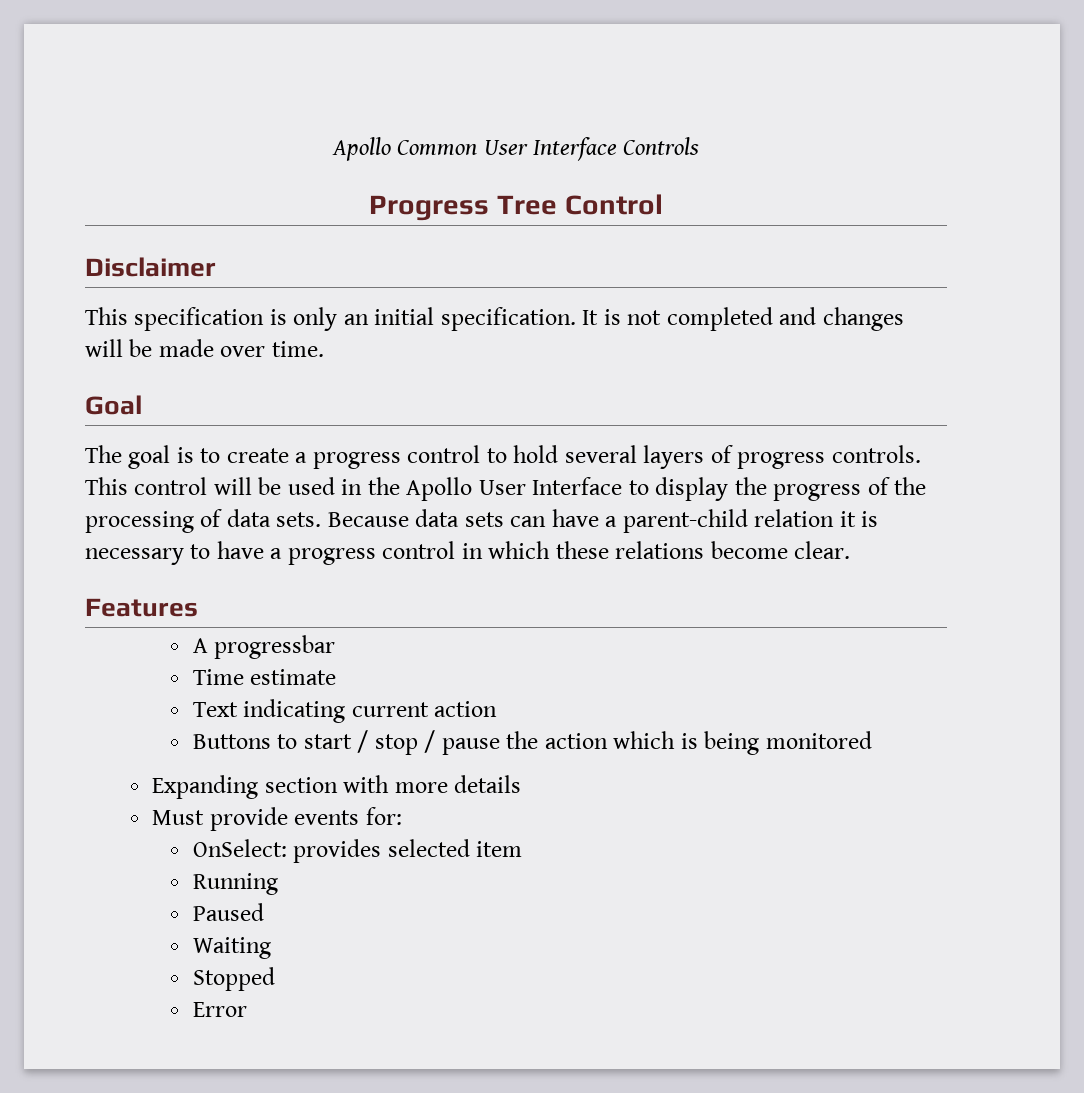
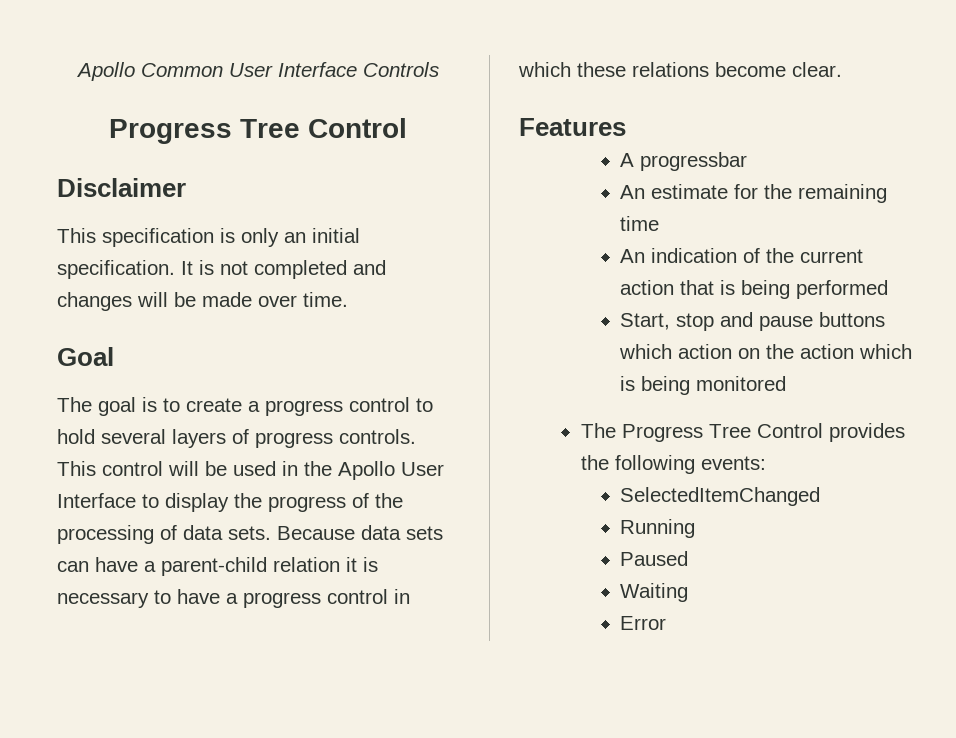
[192,669,244,685] Time -> [620,185,646,199] An
[192,699,498,723] [192,730,500,755] // Text indicating current action // Buttons to start / stop / pause -> [734,184,888,203] [620,216,660,231] [620,248,864,263] [620,280,889,299] [620,312,886,331] [619,344,761,359] for the remaining time // An indication of the current action that is being performed // Start, stop and pause buttons which action on
[152,775,522,799] [152,807,402,831] [192,839,523,863] Expanding section with more details // Must provide events for: // OnSelect: provides selected item -> [580,423,905,442] [580,455,766,474] [620,487,821,506] The Progress Tree Control provides the following events: // SelectedItemChanged
[192,967,275,991] // Stopped -> (689, 592) none

